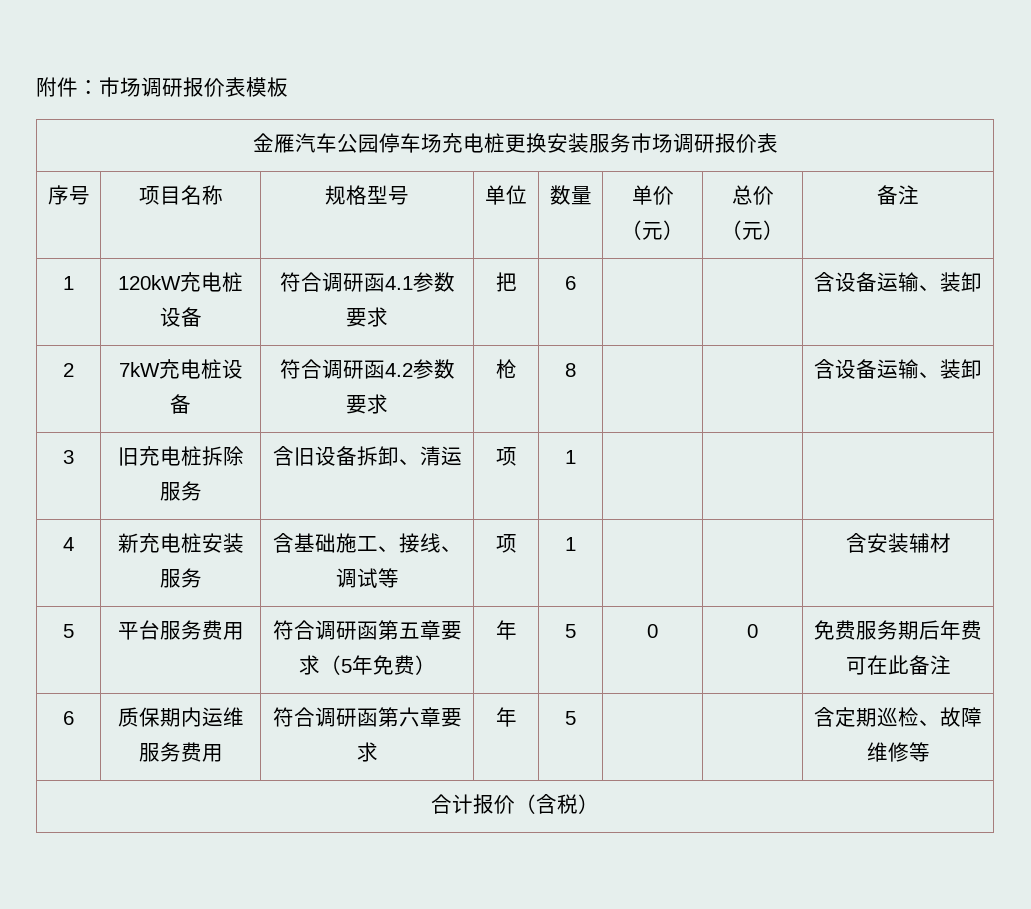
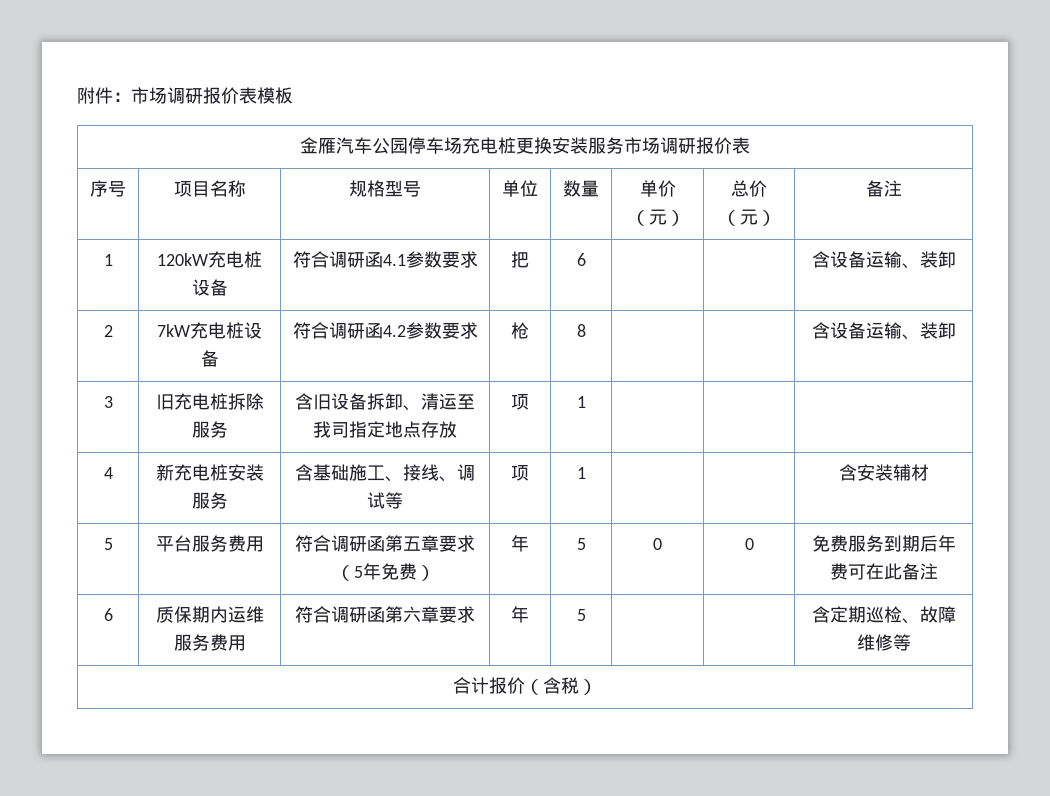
(462, 456) none -> [457,394,475,410] [313,421,457,438] 至我司指定地点存放
(898, 630) none -> [883,535,902,552] 到

